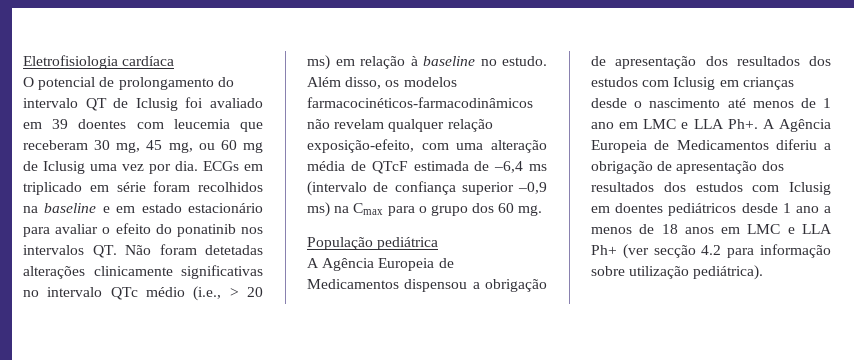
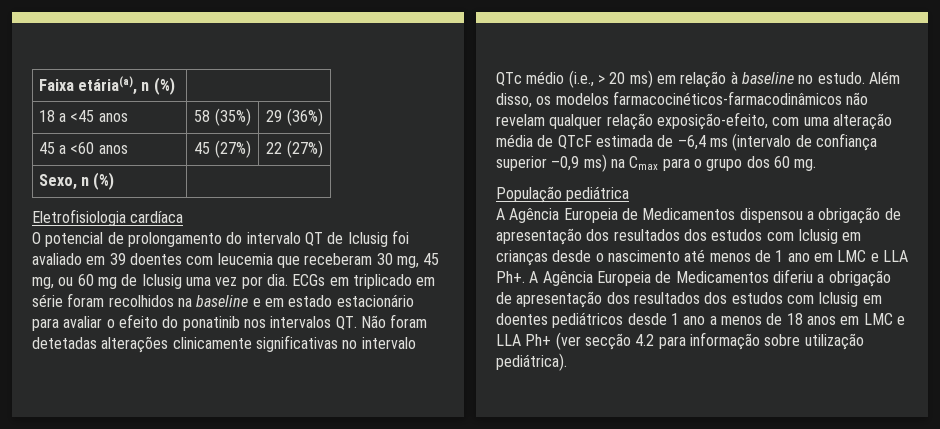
(23, 62) none -> [38,76,175,95] [38,110,128,122] [194,108,251,126] [266,108,323,126] [38,142,128,154] [194,140,251,158] [266,140,323,158] [38,172,115,190] Faixa etária(a), n (%) | // 18 a <45 anos | 58 (35%) | 29 (36%) // 45 a <60 anos | 45 (27%) | 22 (27%) // Sexo, n (%) | //

